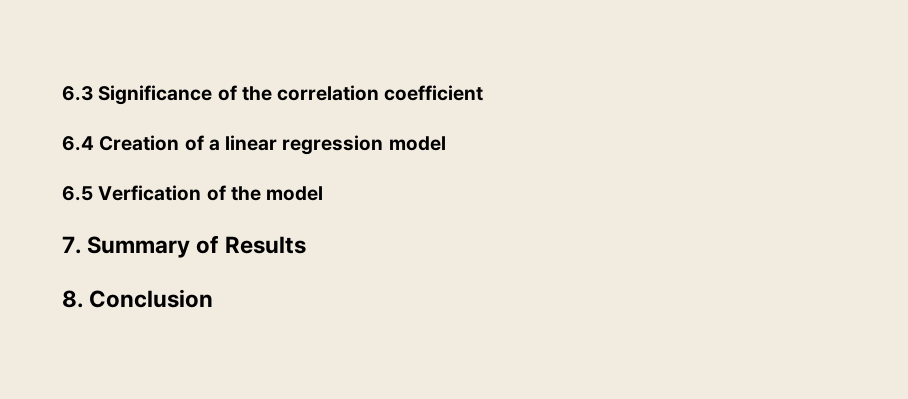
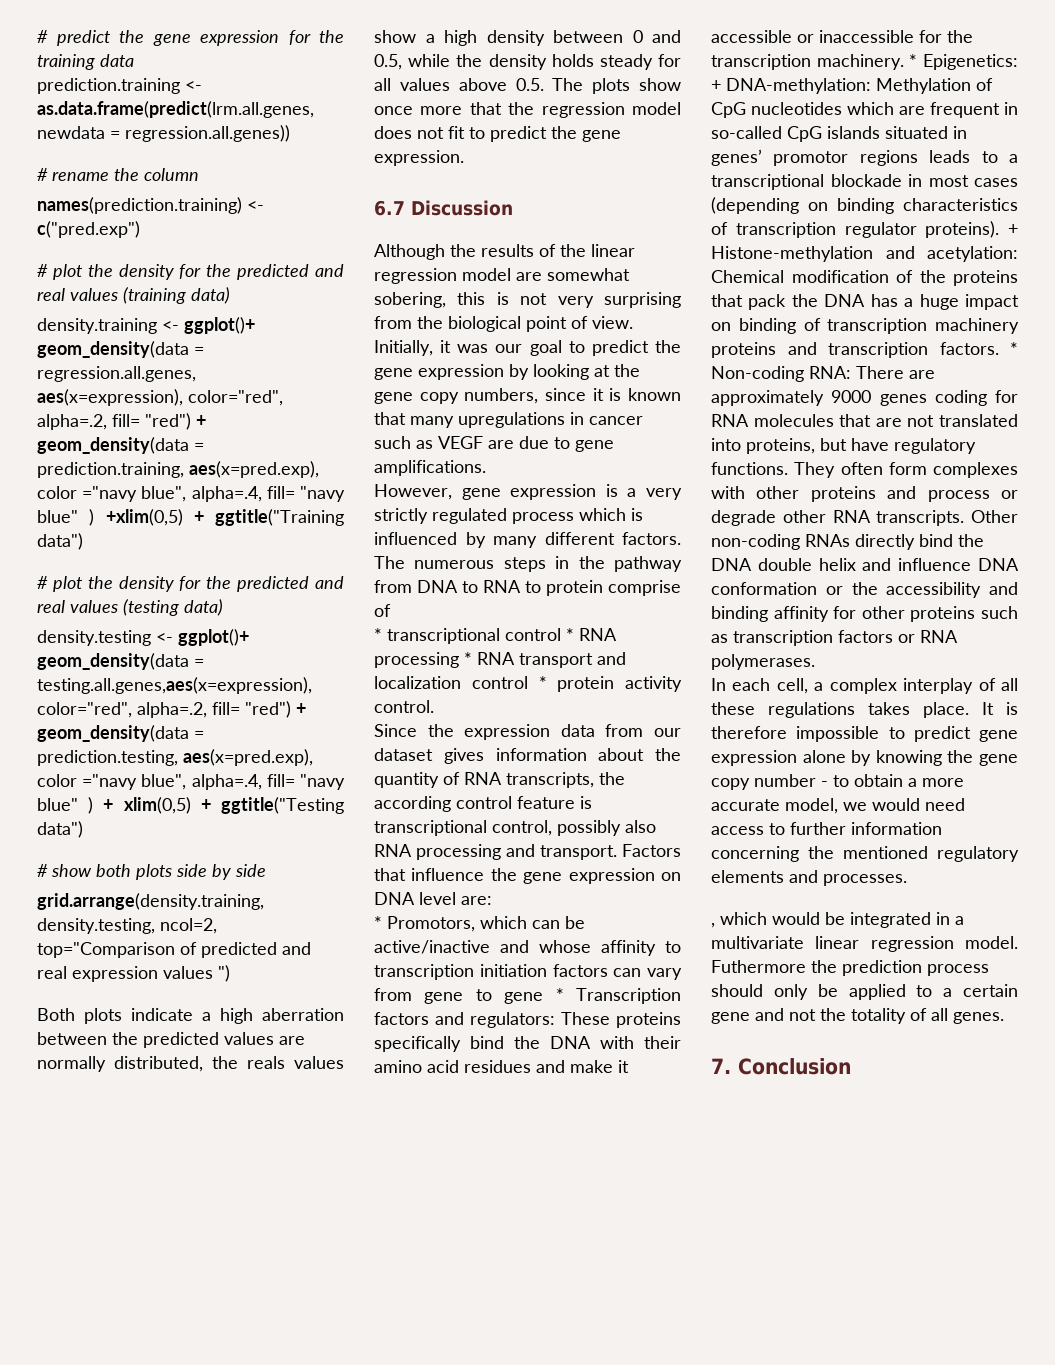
[62,85,484,105] [62,135,446,155] [62,185,324,201] [62,235,306,258] [62,290,83,308] 6.3 Significance of the correlation coefficient // 6.4 Creation of a linear regression model // 6.5 Verfication of the model // 7. Summary of Results // 8. -> [37,30,344,46] [37,54,134,70] [37,78,202,94] [37,101,314,118] [37,125,290,142] [37,168,199,181] [37,197,264,214] [37,221,140,238] [37,264,344,280] [37,287,230,304] [37,317,255,334] [37,341,204,358] [37,366,196,382] [37,389,283,406] [37,413,206,430] [37,437,204,454] [37,461,319,478] [37,486,345,502] [37,509,344,526] [37,533,83,550] [37,576,344,592] [37,599,223,616] [37,629,249,646] [37,653,204,670] [37,677,312,694] [37,701,306,718] [37,725,204,742] [37,749,313,766] [37,774,345,790] [37,797,344,814] [37,821,83,838] [37,864,266,880] [37,893,264,910] [37,918,217,934] [37,942,311,958] [37,965,230,982] [37,1008,344,1024] [37,1032,305,1048] [37,1056,344,1072] [374,30,681,46] [374,54,681,70] [374,78,681,94] [374,102,681,118] [374,126,621,142] [374,150,464,166] [374,200,513,216] [374,244,635,260] [374,268,630,284] [374,292,681,308] [374,316,633,332] [374,340,681,356] [374,364,640,380] [374,388,681,404] [374,412,643,428] [374,436,614,452] [374,460,486,476] [374,484,682,500] [374,508,643,524] [374,532,681,548] [374,556,682,572] [374,580,681,596] [374,604,391,617] [374,628,617,644] [374,652,626,668] [374,676,682,692] [374,700,434,713] [374,724,681,740] [374,748,681,764] [374,772,625,788] [374,796,592,812] [374,820,656,836] [374,844,681,860] [374,868,681,884] [374,892,492,905] [374,916,585,932] [374,940,681,956] [374,964,682,980] [374,988,681,1004] [374,1012,681,1028] [374,1036,681,1052] [374,1060,629,1073] [711,30,973,43] [711,54,1018,70] [711,78,993,94] [711,102,1018,118] [711,126,967,142] [711,149,1018,166] [711,174,1018,190] [711,197,1018,214] [711,221,1018,238] [711,246,1018,262] [711,270,1018,286] [711,294,1019,310] [711,318,1019,334] [711,342,1018,358] [711,366,935,382] [711,390,1018,406] [711,414,1018,427] [711,438,976,454] [711,462,1018,478] [711,486,1018,502] [711,510,1018,526] [711,534,984,550] [711,558,1019,571] [711,582,1018,598] [711,606,1018,622] [711,630,958,646] [711,654,815,670] [711,678,1018,694] [711,702,1018,718] [711,726,1018,742] [711,750,1018,766] [711,774,964,790] [711,798,965,814] [711,822,942,835] [711,846,1019,862] [711,870,907,886] [711,912,964,928] [711,936,1018,952] [711,960,989,976] [711,984,1018,1000] [711,1008,1004,1024] [711,1058,731,1074] # predict the gene expression for the training data // prediction.training <- as.data.frame(predict(lrm.all.genes, newdata = regression.all.genes)) // # rename the column // names(prediction.training) <- c("pred.exp") // # plot the density for the predicted and real values (training data) // density.training <- ggplot()+ geom_density(data = regression.all.genes, aes(x=expression), color="red", alpha=.2, fill= "red") + geom_density(data = prediction.training, aes(x=pred.exp), color ="navy blue", alpha=.4, fill= "navy blue" ) +xlim(0,5) + ggtitle("Training data") // # plot the density for the predicted and real values (testing data) // density.testing <- ggplot()+ geom_density(data = testing.all.genes,aes(x=expression), color="red", alpha=.2, fill= "red") + geom_density(data = prediction.testing, aes(x=pred.exp), color ="navy blue", alpha=.4, fill= "navy blue" ) + xlim(0,5) + ggtitle("Testing data") // # show both plots side by side // grid.arrange(density.training, density.testing, ncol=2, top="Comparison of predicted and real expression values ") // Both plots indicate a high aberration between the predicted values are normally distributed, the reals values show a high density between 0 and 0.5, while the density holds steady for all values above 0.5. The plots show once more that the regression model does not fit to predict the gene expression. // 6.7 Discussion // Although the results of the linear regression model are somewhat sobering, this is not very surprising from the biological point of view. Initially, it was our goal to predict the gene expression by looking at the gene copy numbers, since it is known that many upregulations in cancer such as VEGF are due to gene amplifications. // However, gene expression is a very strictly regulated process which is influenced by many different factors. The numerous steps in the pathway from DNA to RNA to protein comprise of // * transcriptional control * RNA processing * RNA transport and localization control * protein activity control. // Since the expression data from our dataset gives information about the quantity of RNA transcripts, the according control feature is transcriptional control, possibly also RNA processing and transport. Factors that influence the gene expression on DNA level are: // * Promotors, which can be active/inactive and whose affinity to transcription initiation factors can vary from gene to gene * Transcription factors and regulators: These proteins specifically bind the DNA with their amino acid residues and make it accessible or inaccessible for the transcription machinery. * Epigenetics: + DNA-methylation: Methylation of CpG nucleotides which are frequent in so-called CpG islands situated in genes’ promotor regions leads to a transcriptional blockade in most cases (depending on binding characteristics of transcription regulator proteins). + Histone-methylation and acetylation: Chemical modification of the proteins that pack the DNA has a huge impact on binding of transcription machinery proteins and transcription factors. * Non-coding RNA: There are approximately 9000 genes coding for RNA molecules that are not translated into proteins, but have regulatory functions. They often form complexes with other proteins and process or degrade other RNA transcripts. Other non-coding RNAs directly bind the DNA double helix and influence DNA conformation or the accessibility and binding affinity for other proteins such as transcription factors or RNA polymerases. // In each cell, a complex interplay of all these regulations takes place. It is therefore impossible to predict gene expression alone by knowing the gene copy number - to obtain a more accurate model, we would need access to further information concerning the mentioned regulatory elements and processes. // , which would be integrated in a multivariate linear regression model. Futhermore the prediction process should only be applied to a certain gene and not the totality of all genes. // 7.

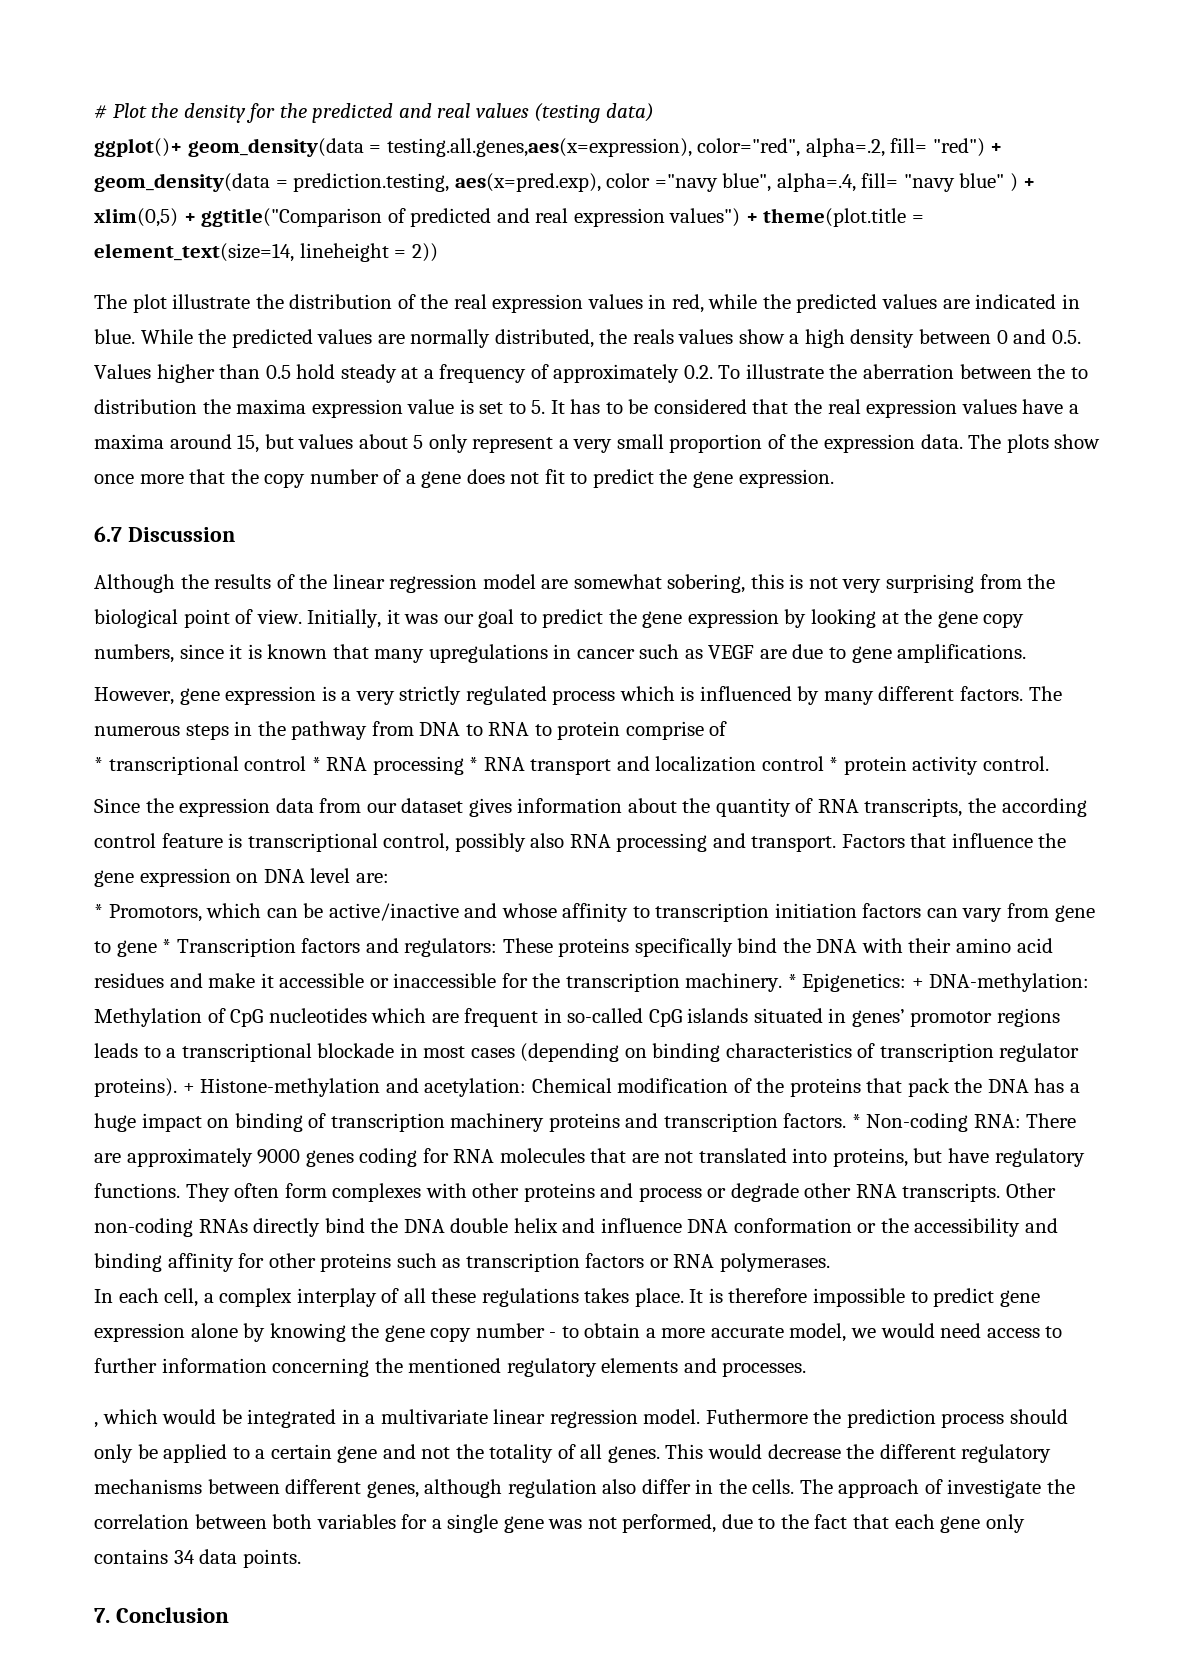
[37,30,344,46] [37,54,134,70] [37,78,202,94] [37,101,314,118] [37,125,290,142] [37,168,199,181] [37,197,264,214] [37,221,140,238] [37,264,344,280] [37,287,230,304] [37,317,255,334] [37,341,204,358] [37,366,196,382] [37,389,283,406] [37,413,206,430] [37,437,204,454] [37,461,319,478] [37,486,345,502] [37,509,344,526] [37,533,83,550] [37,576,83,592] # predict the gene expression for the training data // prediction.training <- as.data.frame(predict(lrm.all.genes, newdata = regression.all.genes)) // # rename the column // names(prediction.training) <- c("pred.exp") // # plot the density for the predicted and real values (training data) // density.training <- ggplot()+ geom_density(data = regression.all.genes, aes(x=expression), color="red", alpha=.2, fill= "red") + geom_density(data = prediction.training, aes(x=pred.exp), color ="navy blue", alpha=.4, fill= "navy blue" ) +xlim(0,5) + ggtitle("Training data") // # plot -> [94,103,147,118] # Plot
[37,630,173,646] density.testing <- -> (654, 112) none
[221,797,344,814] [37,821,83,838] [37,864,266,880] [37,893,264,910] [37,918,217,934] [37,942,175,958] ggtitle("Testing data") // # show both plots side by side // grid.arrange(density.training, density.testing, ncol=2, top="Comparison -> [201,208,383,227] ggtitle("Comparison
[163,965,230,982] [37,1008,344,1024] [37,1032,107,1045] values ") // Both plots indicate a high aberration between -> [669,208,924,227] [94,243,438,262] [94,294,1080,313] [94,329,193,344] values") + theme(plot.title = element_text(size=14, lineheight = 2)) // The plot illustrate the distribution of the real expression values in red, while the predicted values are indicated in blue. While
[374,54,681,70] [374,78,544,91] 0.5, while the density holds steady for all values above 0.5. -> [1051,330,1081,344] [94,364,1088,383] [94,399,1079,418] [94,434,963,453] 0.5. Values higher than 0.5 hold steady at a frequency of approximately 0.2. To illustrate the aberration between the to distribution the maxima expression value is set to 5. It has to be considered that the real expression values have a maxima around 15, but values about 5 only represent a very small proportion of the expression data.
[541,102,681,118] regression model -> [264,469,462,488] copy number of a gene
(1004, 1018) none -> [665,1444,1052,1463] [94,1479,1076,1498] [94,1514,1025,1533] [94,1549,301,1568] This would decrease the different regulatory mechanisms between different genes, although regulation also differ in the cells. The approach of investigate the correlation between both variables for a single gene was not performed, due to the fact that each gene only contains 34 data points.

